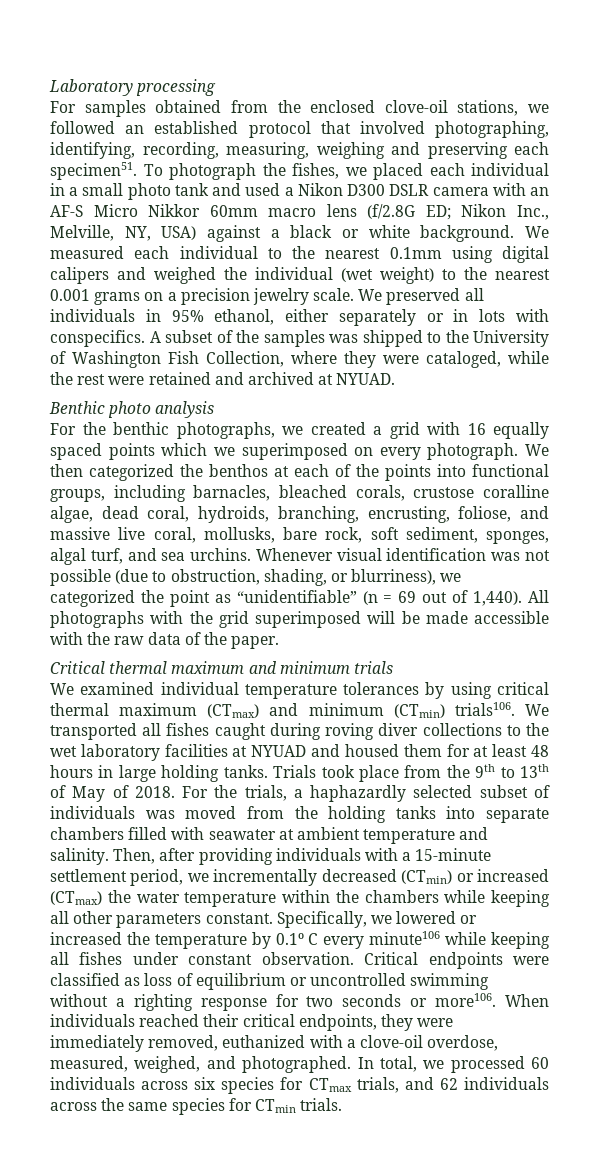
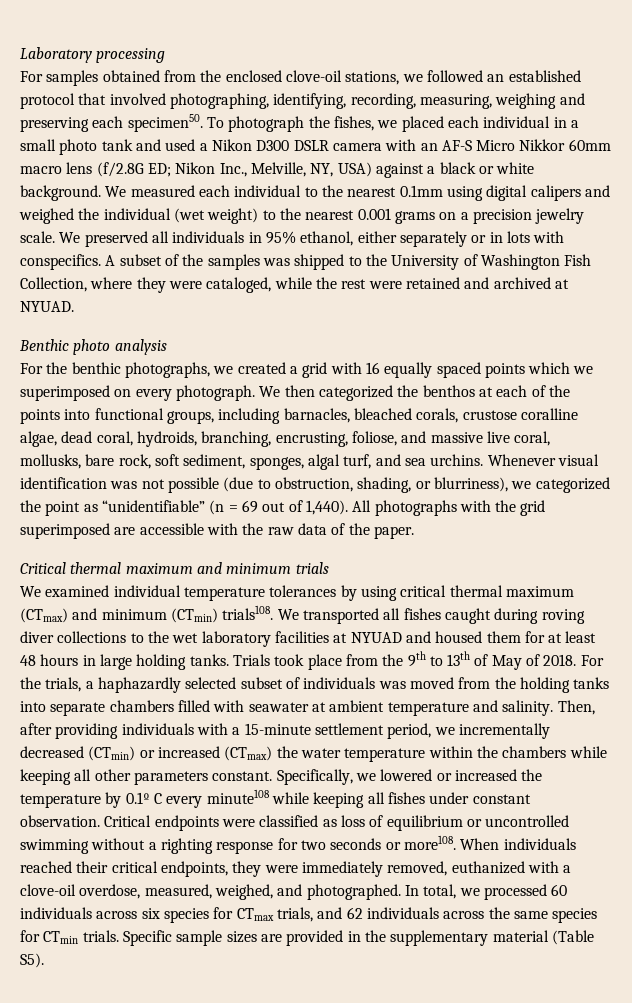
[50,162,137,180] specimen51. -> [127,114,203,132] specimen50.
[367,611,468,624] will be made -> [114,527,136,535] are
[454,702,515,716] trials106. -> [222,605,274,620] trials108.
[369,931,441,945] minute106 -> [206,789,270,804] minute108
[435,993,497,1007] more106. -> [403,835,456,850] more108.
(343, 1104) none -> [122,930,594,946] [20,953,44,968] Specific sample sizes are provided in the supplementary material (Table S5).

